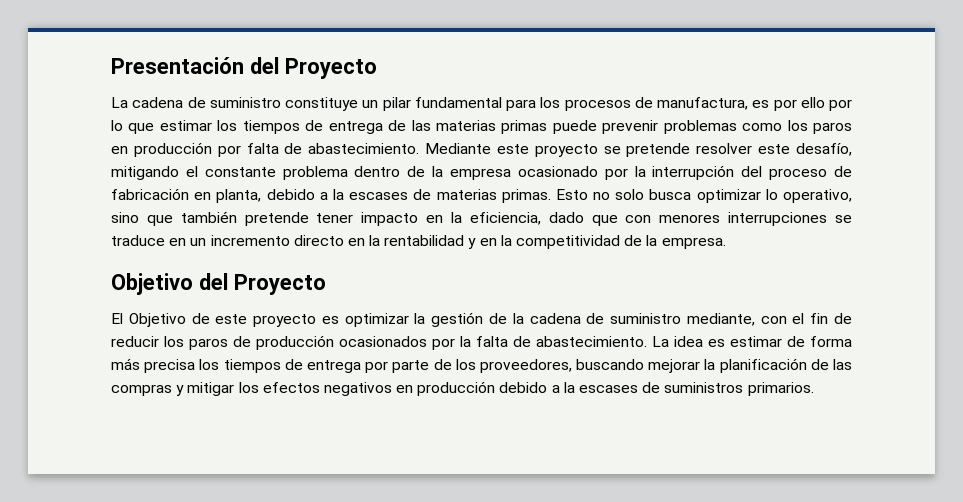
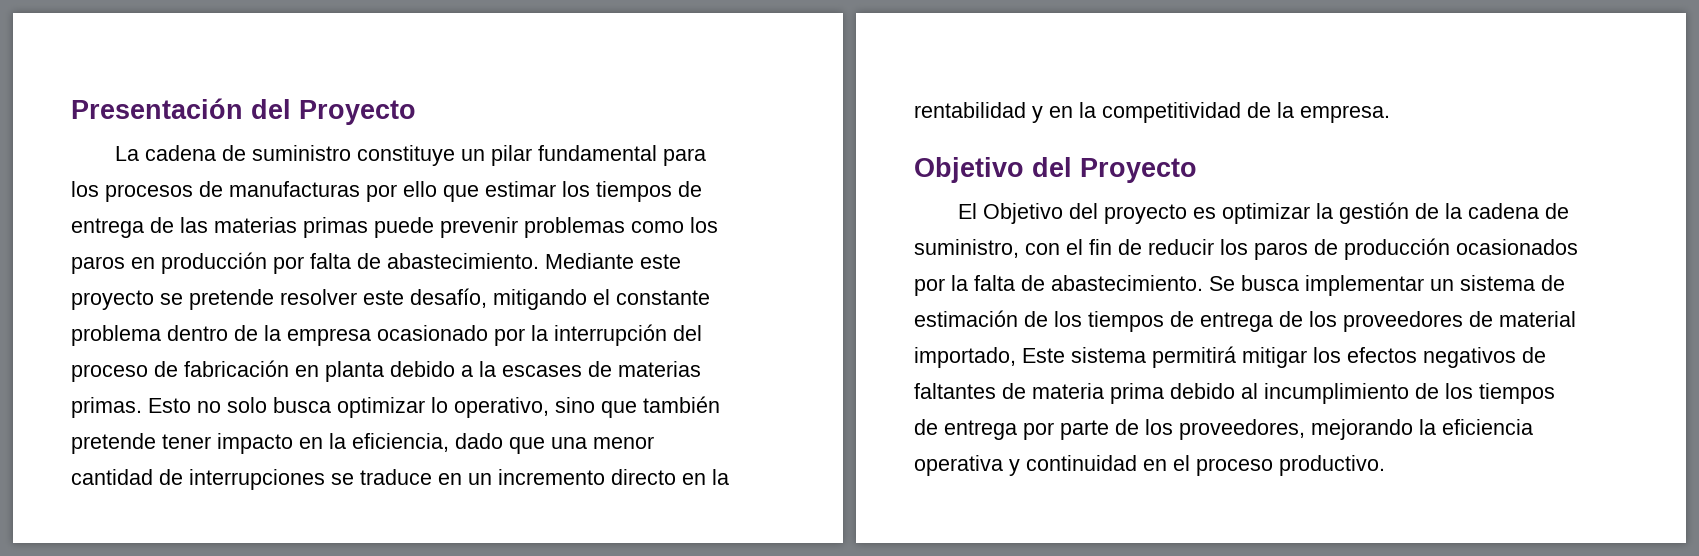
[657,97,852,111] [111,120,123,131] manufactura, es por ello por lo -> [229,181,437,202] manufacturas por ello
[216,189,262,203] planta, -> [325,361,384,382] planta
[625,214,721,223] con menores -> [551,436,654,449] [71,469,183,485] una menor cantidad de
[191,313,248,324] de este -> [1069,203,1099,219] del
[610,313,755,326] suministro mediante, -> [914,239,1019,258] suministro,
[652,336,852,347] [111,358,196,373] La idea es estimar de forma más precisa -> [1209,275,1565,296] [914,310,1576,332] [914,346,1546,368] [914,383,1439,404] Se busca implementar un sistema de estimación de los tiempos de entrega de los proveedores de material importado, Este sistema permitirá mitigar los efectos negativos de faltantes de materia prima debido al incumplimiento de
[576,358,852,373] [111,381,814,396] buscando mejorar la planificación de las compras y mitigar los efectos negativos en producción debido a la escases de suministros primarios. -> [1311,419,1533,440] [914,455,1385,476] mejorando la eficiencia operativa y continuidad en el proceso productivo.

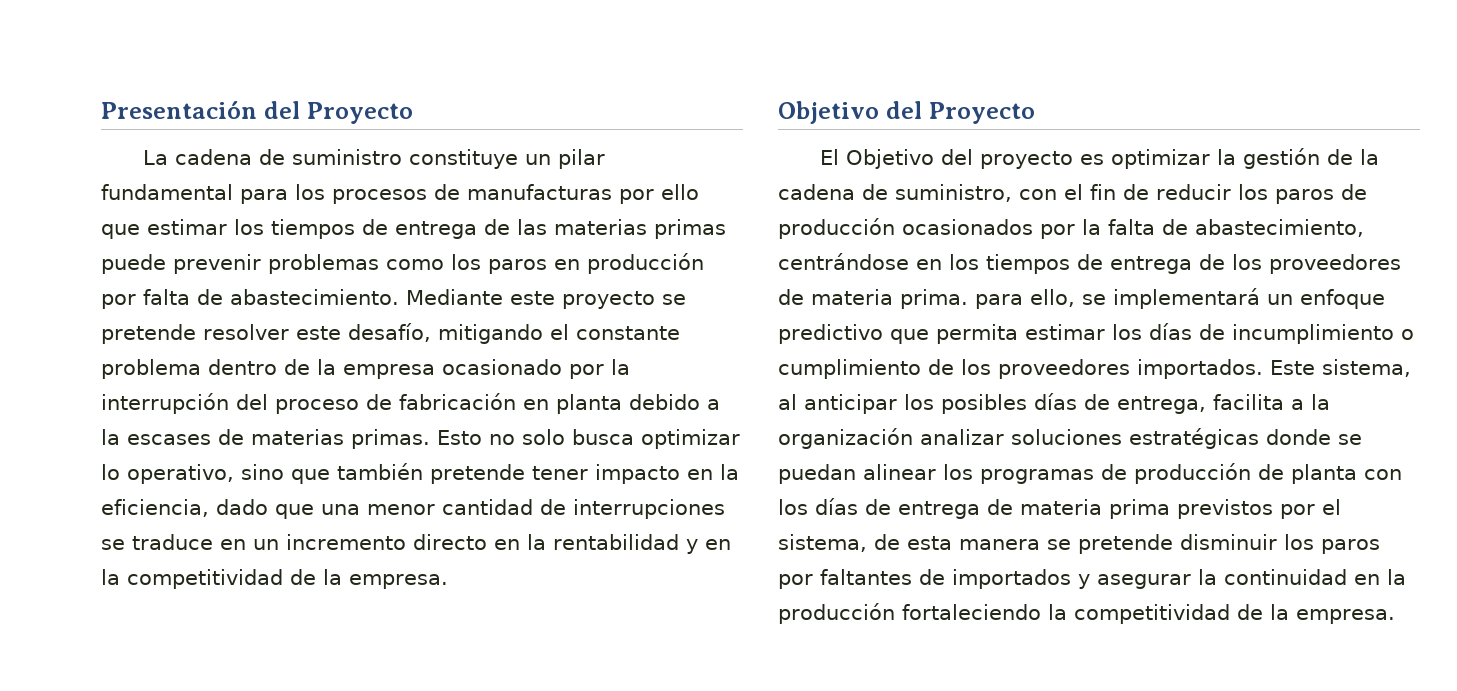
[1051,275,1565,296] [914,310,1048,327] abastecimiento. Se busca implementar un sistema de estimación de -> [1195,219,1364,237] [778,253,942,270] abastecimiento, centrándose en
[1499,311,1576,327] [914,346,1546,368] [914,383,1555,404] [914,419,1533,440] [914,455,1385,476] material importado, Este sistema permitirá mitigar los efectos negativos de faltantes de materia prima debido al incumplimiento de los tiempos de entrega por parte de los proveedores, mejorando la eficiencia operativa y continuidad en el proceso productivo. -> [811,288,1385,309] [778,323,1414,344] [778,359,1411,379] [778,393,1330,414] [778,428,1362,449] [778,463,1402,484] [778,498,1341,519] [778,534,1380,554] [778,569,1406,589] [778,603,1395,624] materia prima. para ello, se implementará un enfoque predictivo que permita estimar los días de incumplimiento o cumplimiento de los proveedores importados. Este sistema, al anticipar los posibles días de entrega, facilita a la organización analizar soluciones estratégicas donde se puedan alinear los programas de producción de planta con los días de entrega de materia prima previstos por el sistema, de esta manera se pretende disminuir los paros por faltantes de importados y asegurar la continuidad en la producción fortaleciendo la competitividad de la empresa.

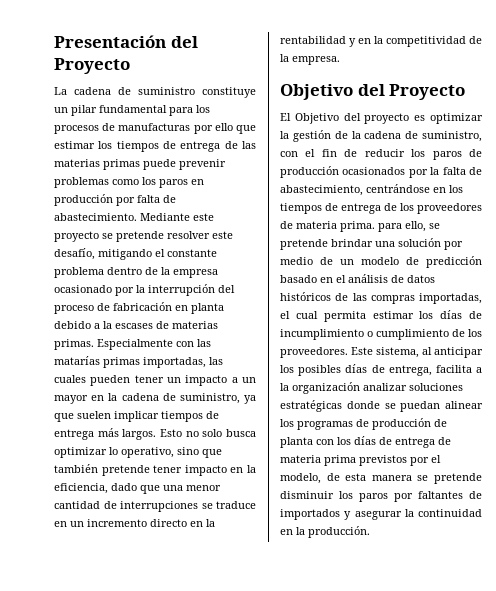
(430, 439) none -> [97,339,211,350] [54,356,223,368] [54,375,256,386] [54,393,256,404] [54,411,219,422] [54,428,157,440] Especialmente con las matarías primas importadas, las cuales pueden tener un impacto a un mayor en la cadena de suministro, ya que suelen implicar tiempos de entrega más largos.
[1113,288,1385,309] [778,324,929,344] implementará un enfoque predictivo que -> [280,238,463,250] [280,256,482,268] [280,274,435,283] [280,292,482,304] [280,311,318,319] pretende brindar una solución por medio de un modelo de predicción basado en el análisis de datos históricos de las compras importadas, el cual
[998,359,1263,379] proveedores importados. -> [280,347,348,358] proveedores.
[778,534,867,552] sistema, -> [280,473,321,484] modelo,
[778,603,1395,624] producción fortaleciendo la competitividad de la empresa. -> [308,526,370,538] producción.

